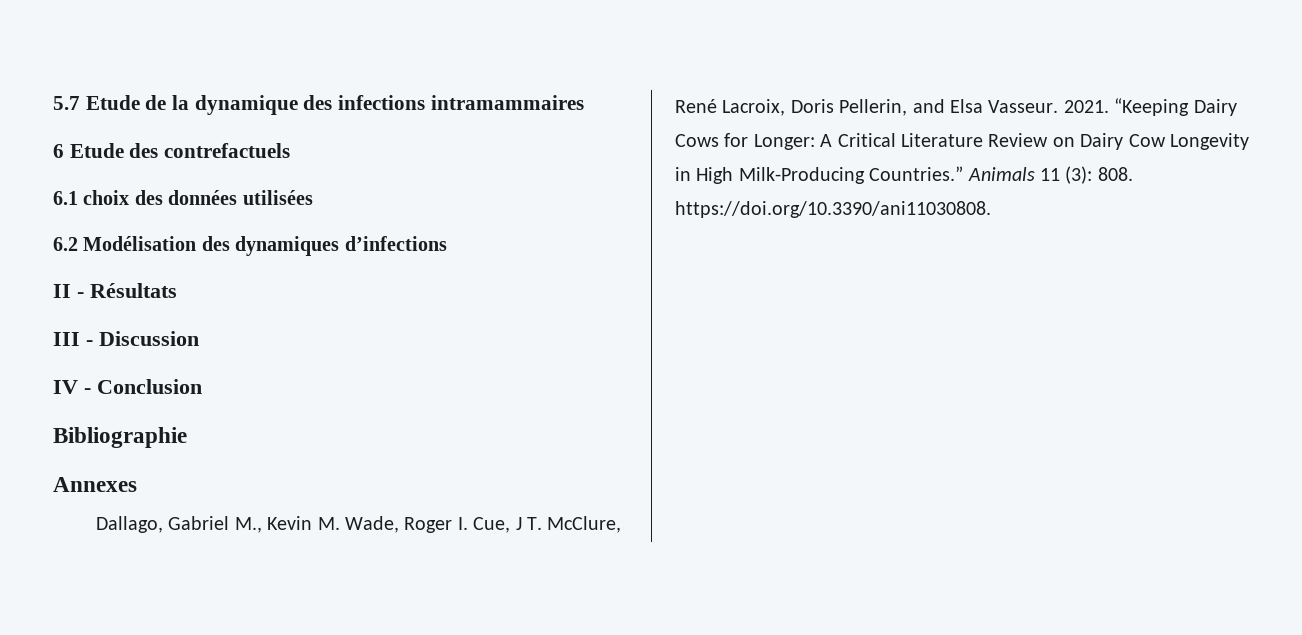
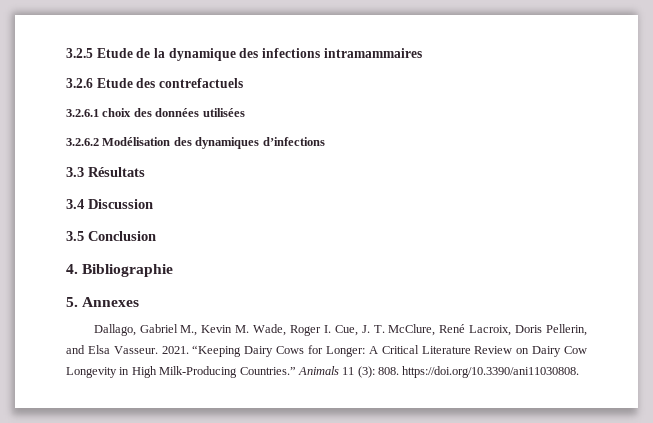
[53,96,80,110] 5.7 -> [66,48,93,58] 3.2.5
[53,144,64,158] 6 -> [66,78,93,88] 3.2.6
[53,191,78,205] 6.1 -> [66,109,99,117] 3.2.6.1
[53,237,78,251] 6.2 -> [66,138,99,146] 3.2.6.2
[53,284,84,298] II - -> [66,167,84,177] 3.3
[53,332,93,346] III - -> [66,199,84,209] 3.4
[53,380,91,394] IV - -> [66,231,84,241] 3.5
(202, 386) none -> [66,264,78,274] 4.
(187, 437) none -> [66,297,78,307] 5.
[515,517,522,530] J -> [361,325,370,333] J.

